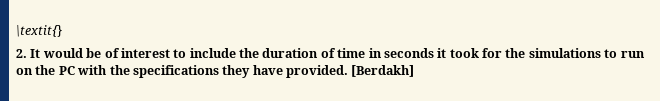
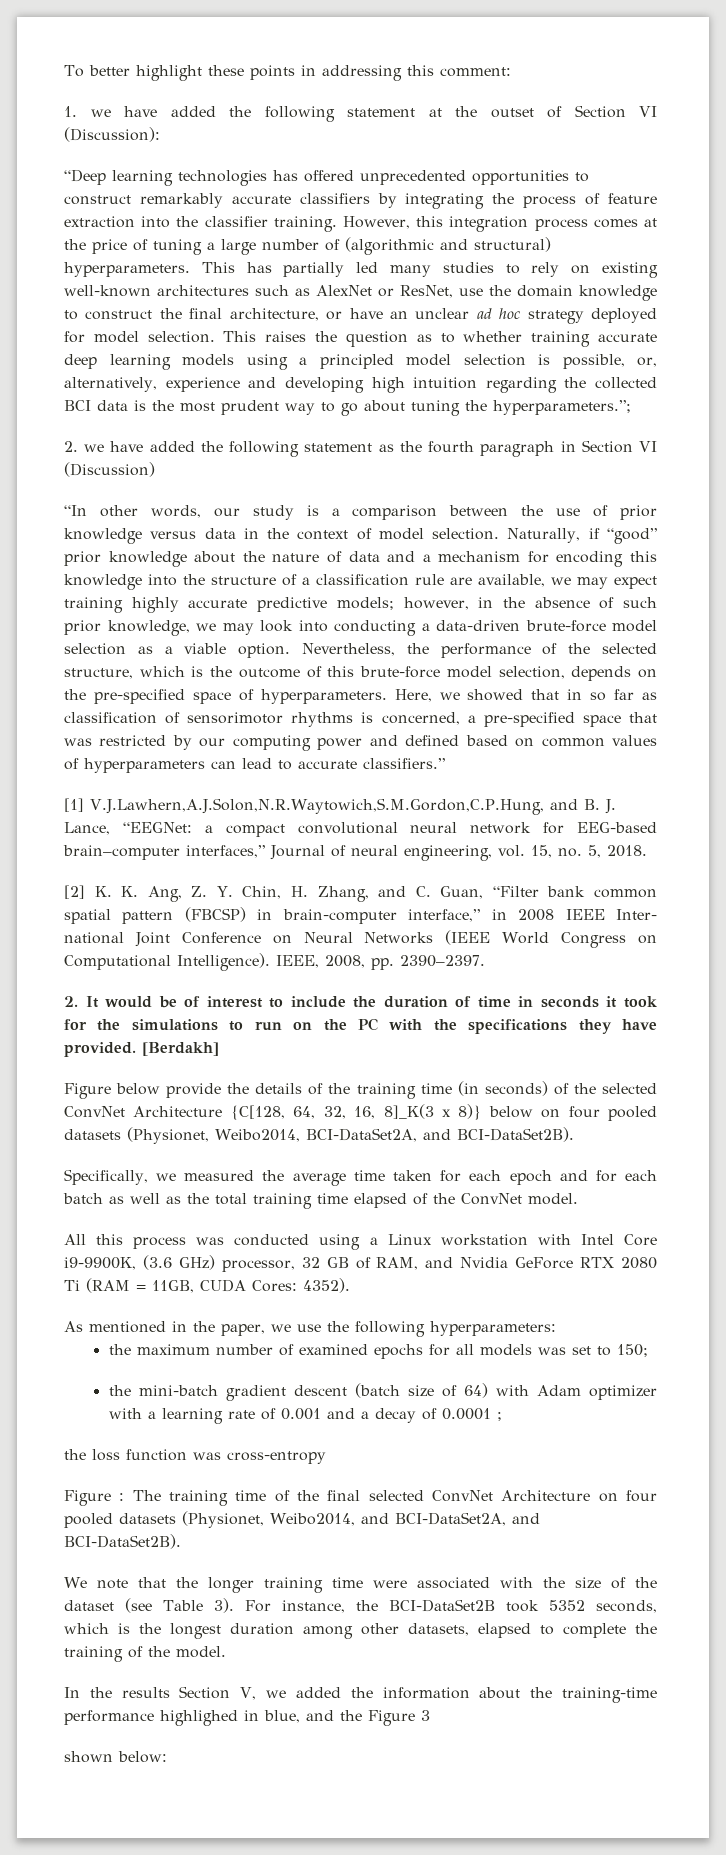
[16,25,62,37] \textit{} -> [64,65,511,81] [64,105,657,122] [64,127,160,142] [64,169,589,186] [64,193,658,209] [64,216,657,232] [64,237,551,255] [64,262,658,278] [64,285,657,301] [64,308,658,324] [64,331,657,347] [64,354,657,370] [64,377,657,393] [64,400,631,416] [64,440,657,457] [64,462,155,477] [64,505,657,520] [64,528,658,544] [64,551,657,567] [64,574,657,590] [64,597,657,613] [64,620,657,636] [64,643,657,658] [64,666,658,681] [64,689,657,704] [64,712,657,727] [64,735,657,751] [64,758,445,773] [64,798,616,815] [64,822,657,837] [63,845,647,861] [64,885,657,902] [64,907,658,924] [64,930,657,948] [64,953,485,971] To better highlight these points in addressing this comment: // 1. we have added the following statement at the outset of Section VI (Discussion): // “Deep learning technologies has offered unprecedented opportunities to construct remarkably accurate classifiers by integrating the process of feature extraction into the classifier training. However, this integration process comes at the price of tuning a large number of (algorithmic and structural) hyperparameters. This has partially led many studies to rely on existing well-known architectures such as AlexNet or ResNet, use the domain knowledge to construct the final architecture, or have an unclear ad hoc strategy deployed for model selection. This raises the question as to whether training accurate deep learning models using a principled model selection is possible, or, alternatively, experience and developing high intuition regarding the collected BCI data is the most prudent way to go about tuning the hyperparameters.”; // 2. we have added the following statement as the fourth paragraph in Section VI (Discussion) // “In other words, our study is a comparison between the use of prior knowledge versus data in the context of model selection. Naturally, if “good” prior knowledge about the nature of data and a mechanism for encoding this knowledge into the structure of a classification rule are available, we may expect training highly accurate predictive models; however, in the absence of such prior knowledge, we may look into conducting a data-driven brute-force model selection as a viable option. Nevertheless, the performance of the selected structure, which is the outcome of this brute-force model selection, depends on the pre-specified space of hyperparameters. Here, we showed that in so far as classification of sensorimotor rhythms is concerned, a pre-specified space that was restricted by our computing power and defined based on common values of hyperparameters can lead to accurate classifiers.” // [1] V.J.Lawhern,A.J.Solon,N.R.Waytowich,S.M.Gordon,C.P.Hung, and B. J. Lance, “EEGNet: a compact convolutional neural network for EEG-based brain–computer interfaces,” Journal of neural engineering, vol. 15, no. 5, 2018. // [2] K. K. Ang, Z. Y. Chin, H. Zhang, and C. Guan, “Filter bank common spatial pattern (FBCSP) in brain-computer interface,” in 2008 IEEE Inter- national Joint Conference on Neural Networks (IEEE World Congress on Computational Intelligence). IEEE, 2008, pp. 2390–2397.
(415, 71) none -> [64,1081,658,1099] [64,1104,658,1121] [64,1127,574,1144] [64,1169,657,1186] [63,1193,578,1209] [64,1234,657,1250] [64,1255,657,1272] [64,1278,350,1293] [64,1321,556,1337] [108,1344,648,1359] [108,1383,657,1401] [108,1408,502,1424] [64,1449,326,1464] [64,1490,657,1506] [64,1511,540,1528] [64,1534,181,1549] [64,1577,657,1593] [64,1598,657,1613] [64,1623,657,1639] [64,1646,226,1662] [64,1686,657,1703] [64,1710,430,1726] [64,1751,167,1763] // Figure below provide the details of the training time (in seconds) of the selected ConvNet Architecture {C[128, 64, 32, 16, 8]_K(3 x 8)} below on four pooled datasets (Physionet, Weibo2014, BCI-DataSet2A, and BCI-DataSet2B). // Specifically, we measured the average time taken for each epoch and for each batch as well as the total training time elapsed of the ConvNet model. // All this process was conducted using a Linux workstation with Intel Core i9-9900K, (3.6 GHz) processor, 32 GB of RAM, and Nvidia GeForce RTX 2080 Ti (RAM = 11GB, CUDA Cores: 4352). // As mentioned in the paper, we use the following hyperparameters: // the maximum number of examined epochs for all models was set to 150; // the mini-batch gradient descent (batch size of 64) with Adam optimizer with a learning rate of 0.001 and a decay of 0.0001 ; // the loss function was cross-entropy // Figure : The training time of the final selected ConvNet Architecture on four pooled datasets (Physionet, Weibo2014, and BCI-DataSet2A, and BCI-DataSet2B). // We note that the longer training time were associated with the size of the dataset (see Table 3). For instance, the BCI-DataSet2B took 5352 seconds, which is the longest duration among other datasets, elapsed to complete the training of the model. // In the results Section V, we added the information about the training-time performance highlighed in blue, and the Figure 3 // shown below:

